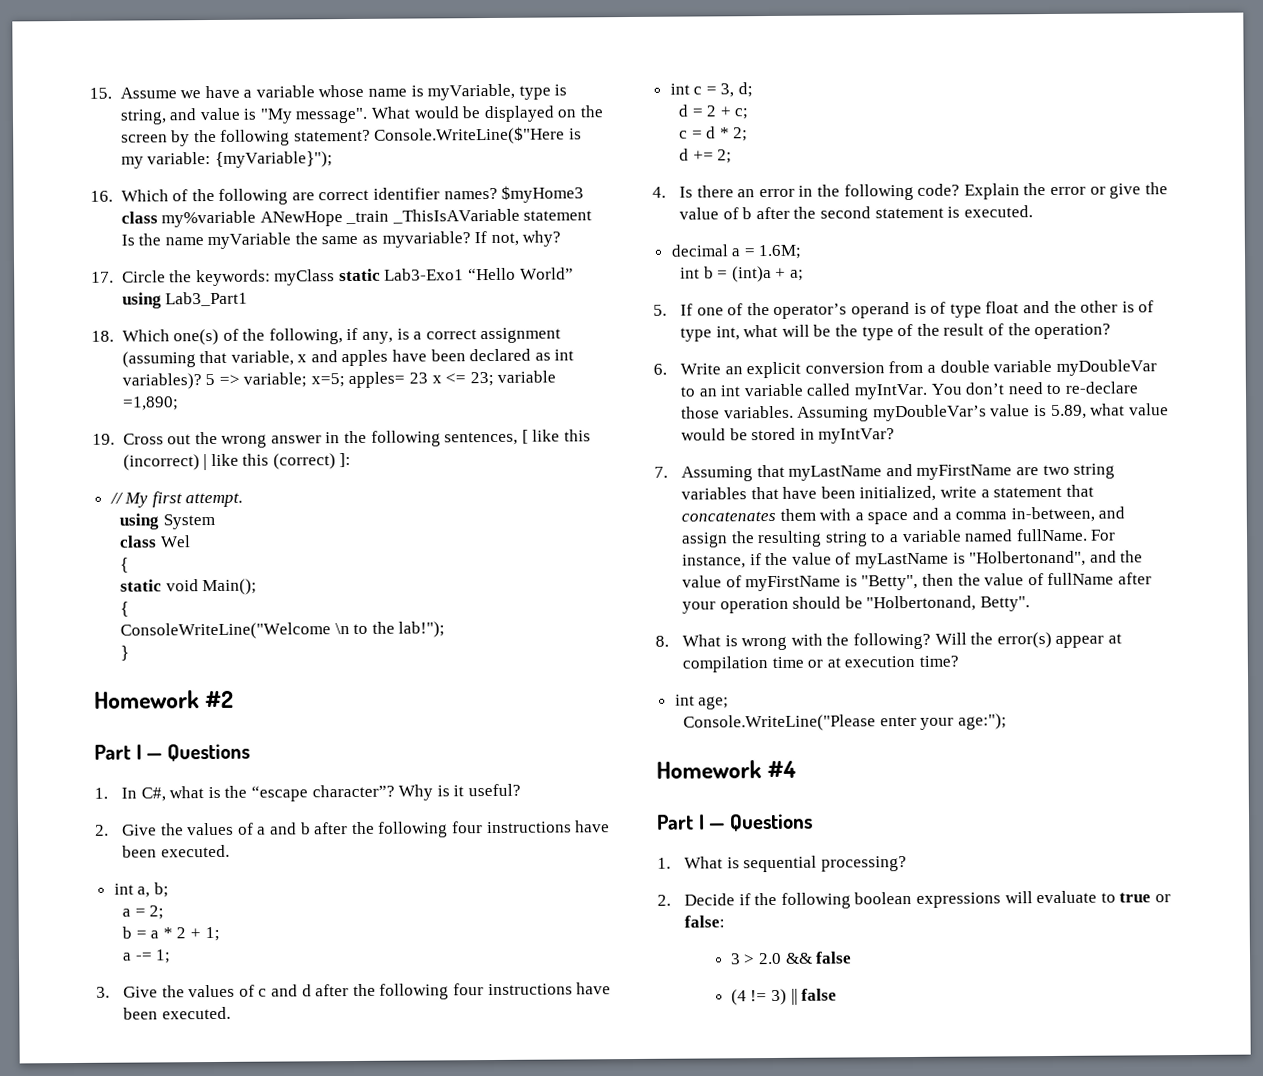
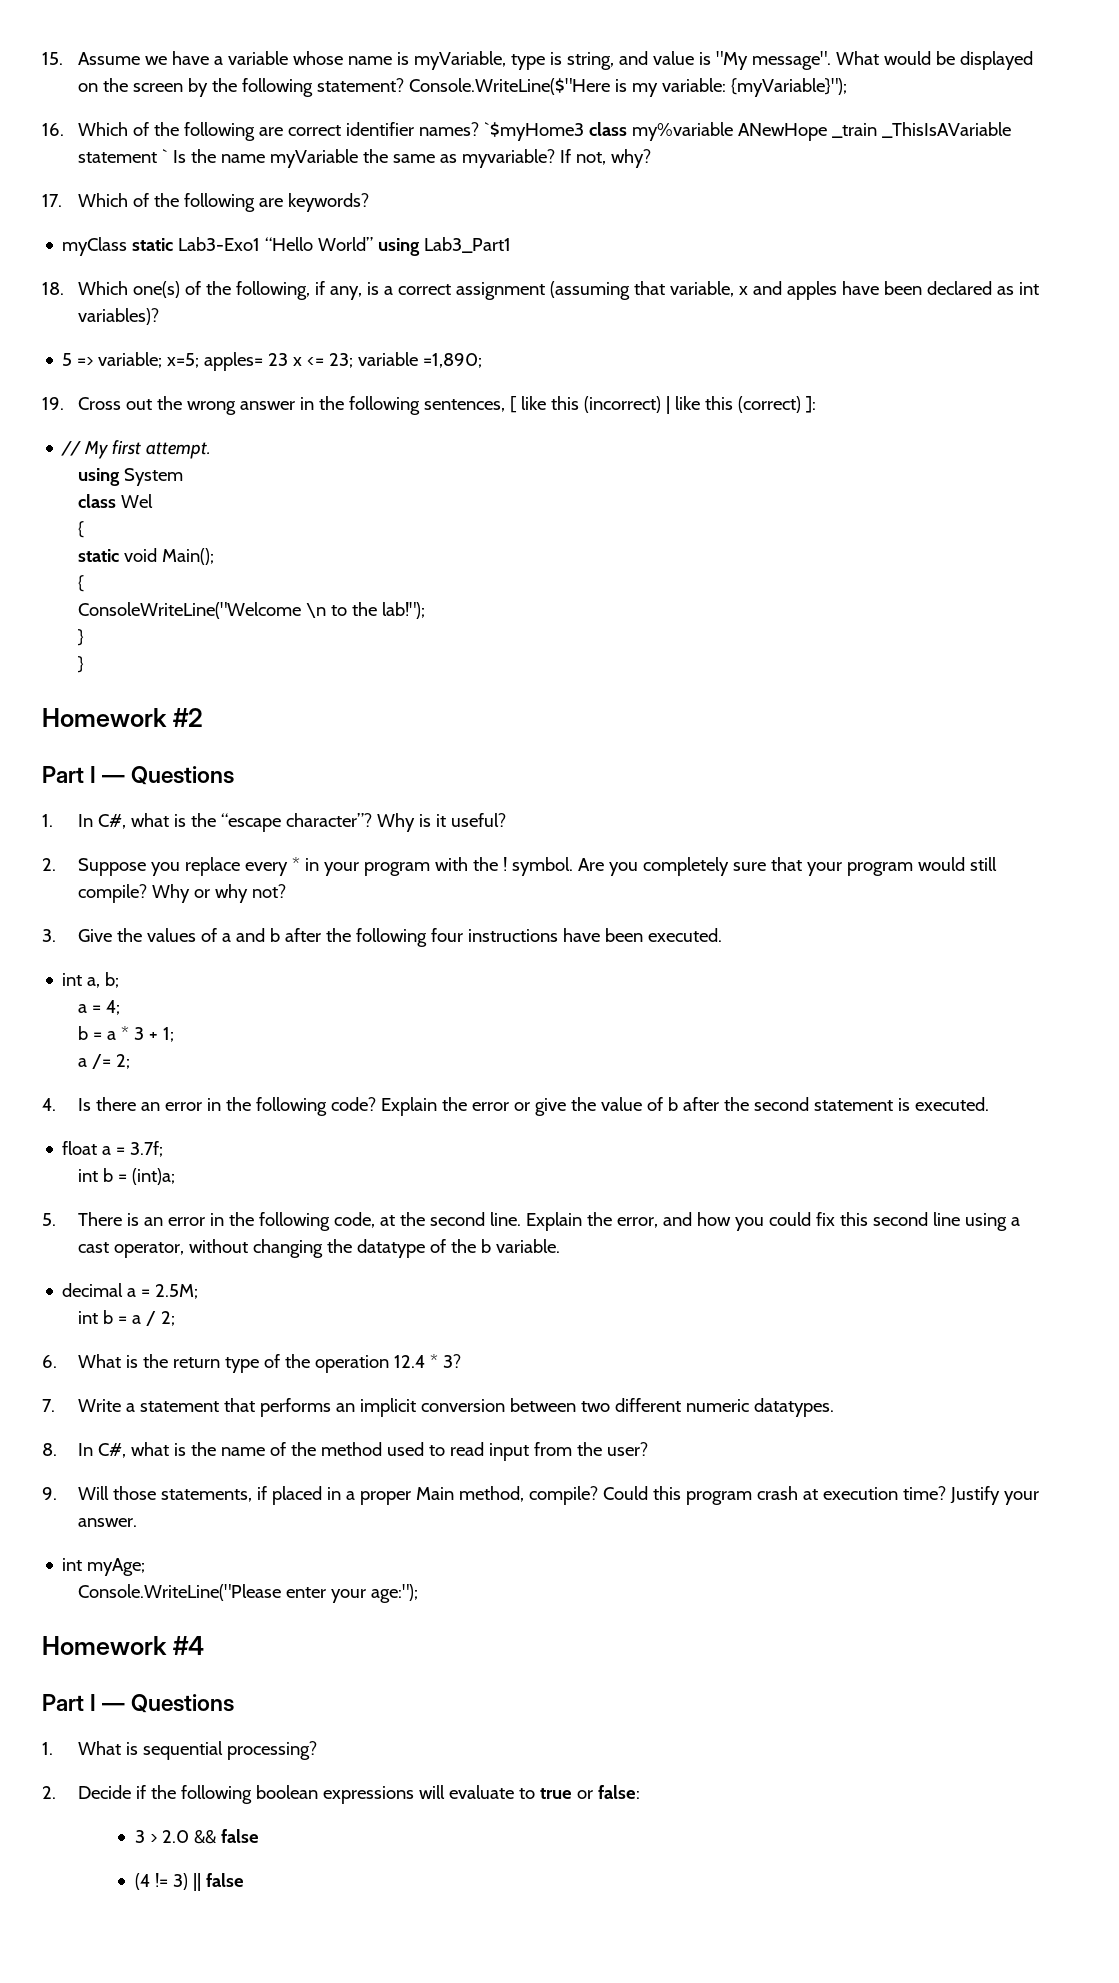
[501,185,585,203] $myHome3 -> [484,122,585,141] `$myHome3
(593, 215) none -> [162,149,169,163] `
[121,269,271,287] Circle the keywords: -> [78,193,370,212] Which of the following are keywords? //
(202, 381) none -> (160, 316) //
(130, 653) none -> [78,656,85,673] // }
(109, 830) none -> [78,857,998,876] [78,884,287,903] [42,929,56,942] Suppose you replace every * in your program with the ! symbol. Are you completely sure that your program would still compile? Why or why not? // 3.
[149,905,165,920] 2; -> [106,1000,121,1015] 4;
[176,927,187,939] 2 -> [134,1027,145,1040] 3
[134,949,172,964] [96,982,612,1000] [123,1006,231,1020] [669,82,754,98] [678,104,750,120] [679,126,749,142] [679,148,714,161] -= 1; // 3. Give the values of c and d after the following four instructions have been executed. // int c = 3, d; // d = 2 + c; // c = d * 2; // d += -> [92,1054,112,1069] /=
[670,244,803,260] [680,265,805,283] [653,300,1155,319] [680,323,1112,342] [653,359,1157,379] [680,381,1138,400] [681,403,1169,422] [681,427,896,444] [654,463,1116,482] [681,484,1094,502] [681,506,1126,525] [681,528,1117,548] [682,550,1144,569] [682,572,1152,592] [682,595,1031,614] [655,631,1122,651] [682,656,824,673] decimal a = 1.6M; // int b = (int)a + a; // 5. If one of the operator’s operand is of type float and the other is of type int, what will be the type of the result of the operation? // 6. Write an explicit conversion from a double variable myDoubleVar to an int variable called myIntVar. You don’t need to re-declare those variables. Assuming myDoubleVar’s value is 5.89, what value would be stored in myIntVar? // 7. Assuming that myLastName and myFirstName are two string variables that have been initialized, write a statement that concatenates them with a space and a comma in-between, and assign the resulting string to a variable named fullName. For instance, if the value of myLastName is "Holbertonand", and the value of myFirstName is "Betty", then the value of fullName after your operation should be "Holbertonand, Betty". // 8. What is wrong with the following? Will the error(s) appear at compilation time or -> [62,1141,164,1157] [78,1168,176,1185] [42,1212,1021,1231] [78,1239,561,1258] [62,1283,199,1299] [78,1310,176,1326] [42,1354,462,1373] [42,1398,835,1417] [42,1442,649,1461] [42,1486,799,1505] float a = 3.7f; // int b = (int)a; // 5. There is an error in the following code, at the second line. Explain the error, and how you could fix this second line using a cast operator, without changing the datatype of the b variable. // decimal a = 2.5M; // int b = a / 2; // 6. What is the return type of the operation 12.4 * 3? // 7. Write a statement that performs an implicit conversion between two different numeric datatypes. // 8. In C#, what is the name of the method used to read input from the user? // 9. Will those statements, if placed in a proper Main method, compile? Could this program crash
[674,694,730,710] // int age; -> [950,1486,1040,1505] [78,1518,138,1527] [62,1558,146,1576] Justify your answer. // int myAge;

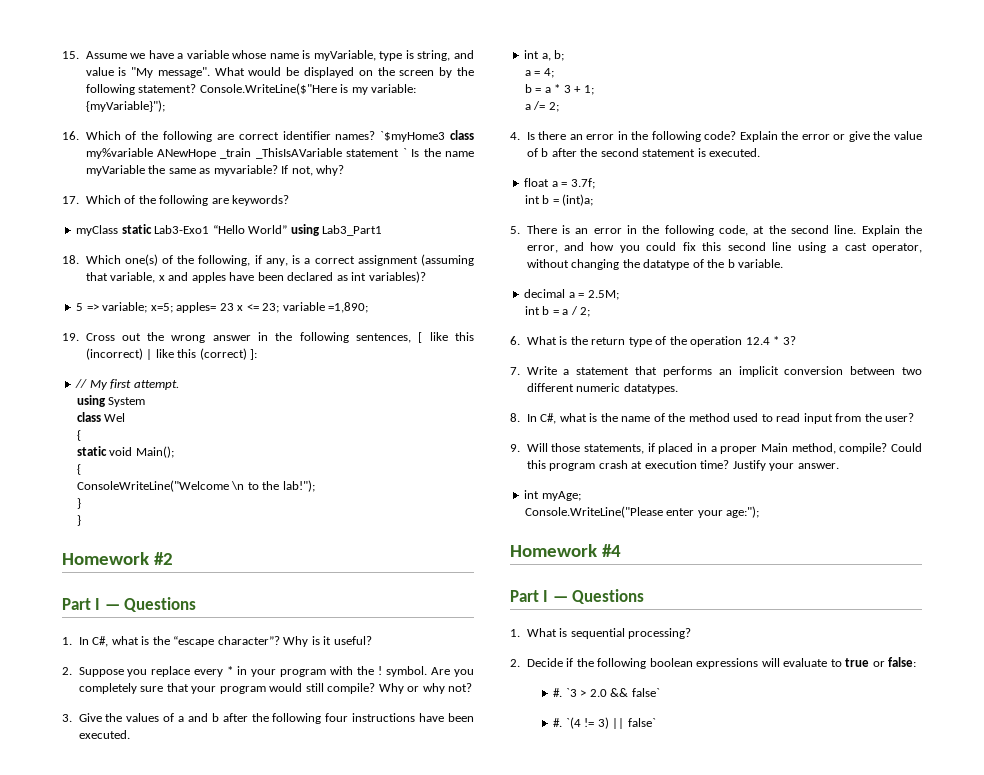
[134,1830,145,1843] 3 -> [553,688,577,697] #. `3
[220,1829,259,1843] [134,1873,150,1890] false // (4 -> [631,688,660,697] [553,717,581,729] false` // #. `(4
[205,1873,244,1887] false -> [627,718,656,727] false`

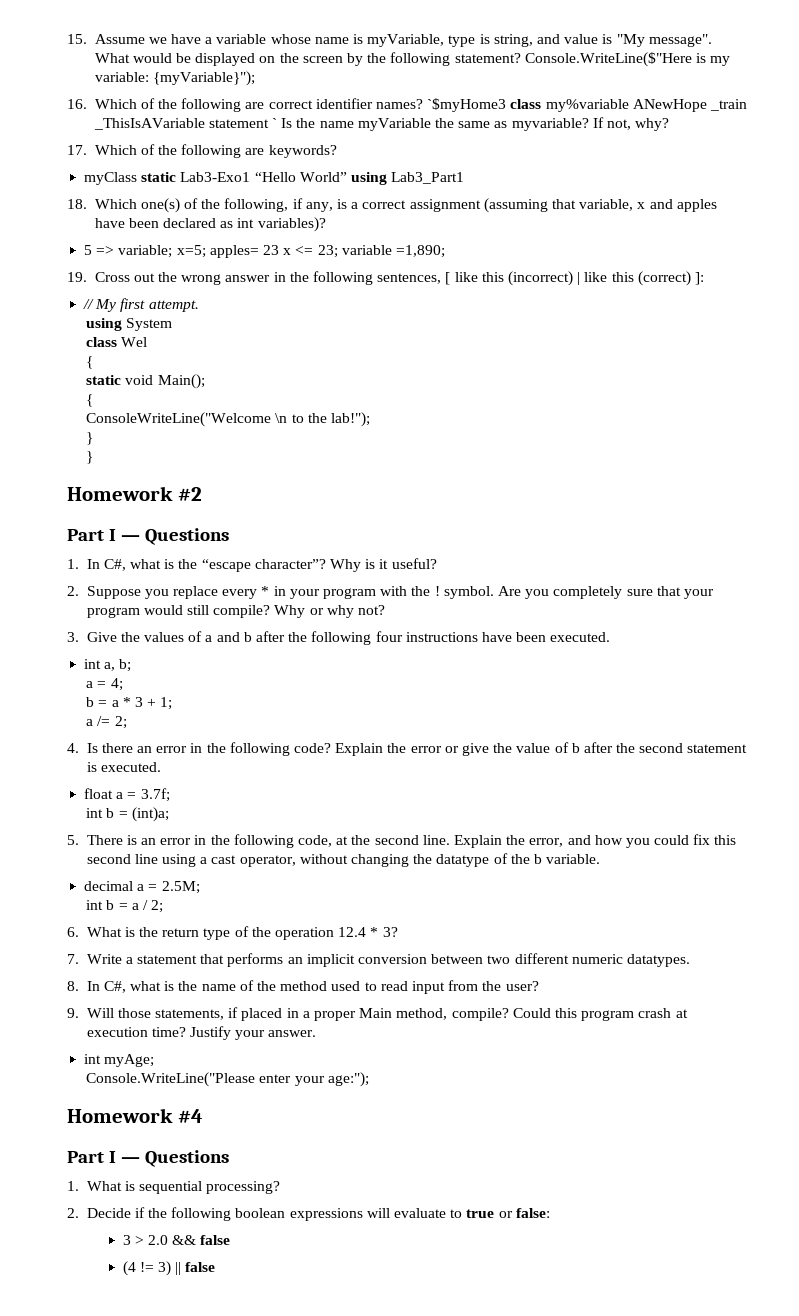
[553,688,577,697] #. `3 -> [122,1235,131,1245] 3
[631,688,660,697] [553,717,581,729] false` // #. `(4 -> [200,1235,231,1245] [122,1261,136,1276] false // (4
[627,718,656,727] false` -> [185,1262,216,1272] false

